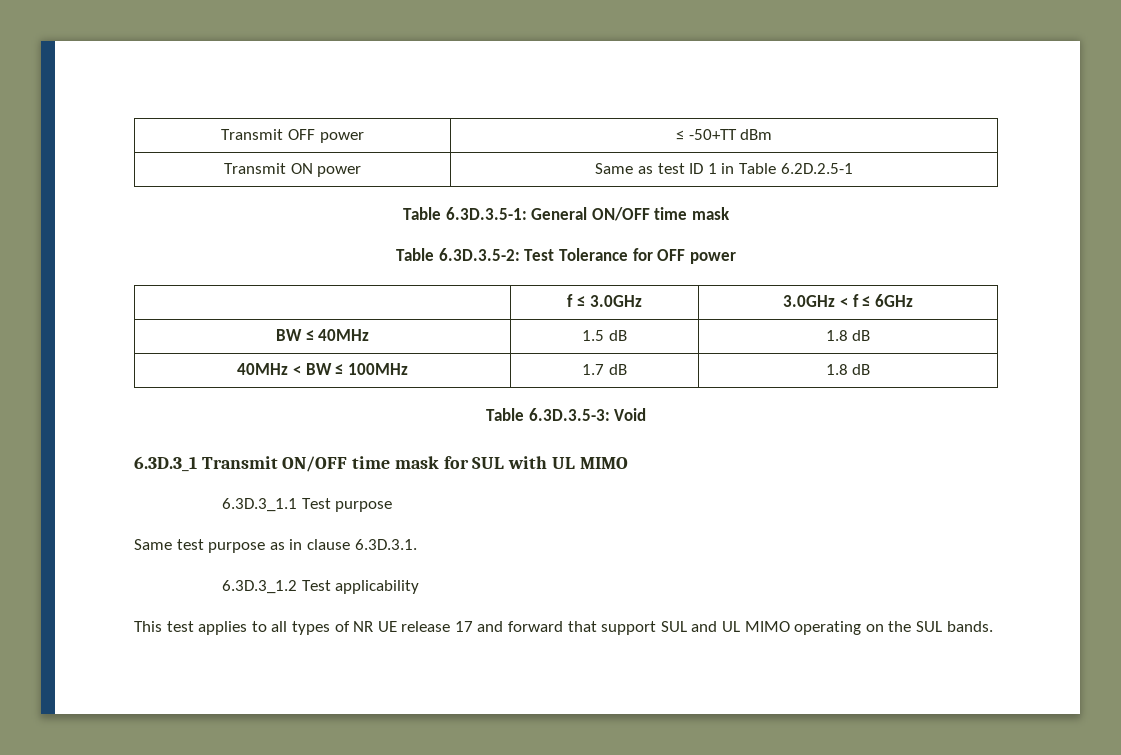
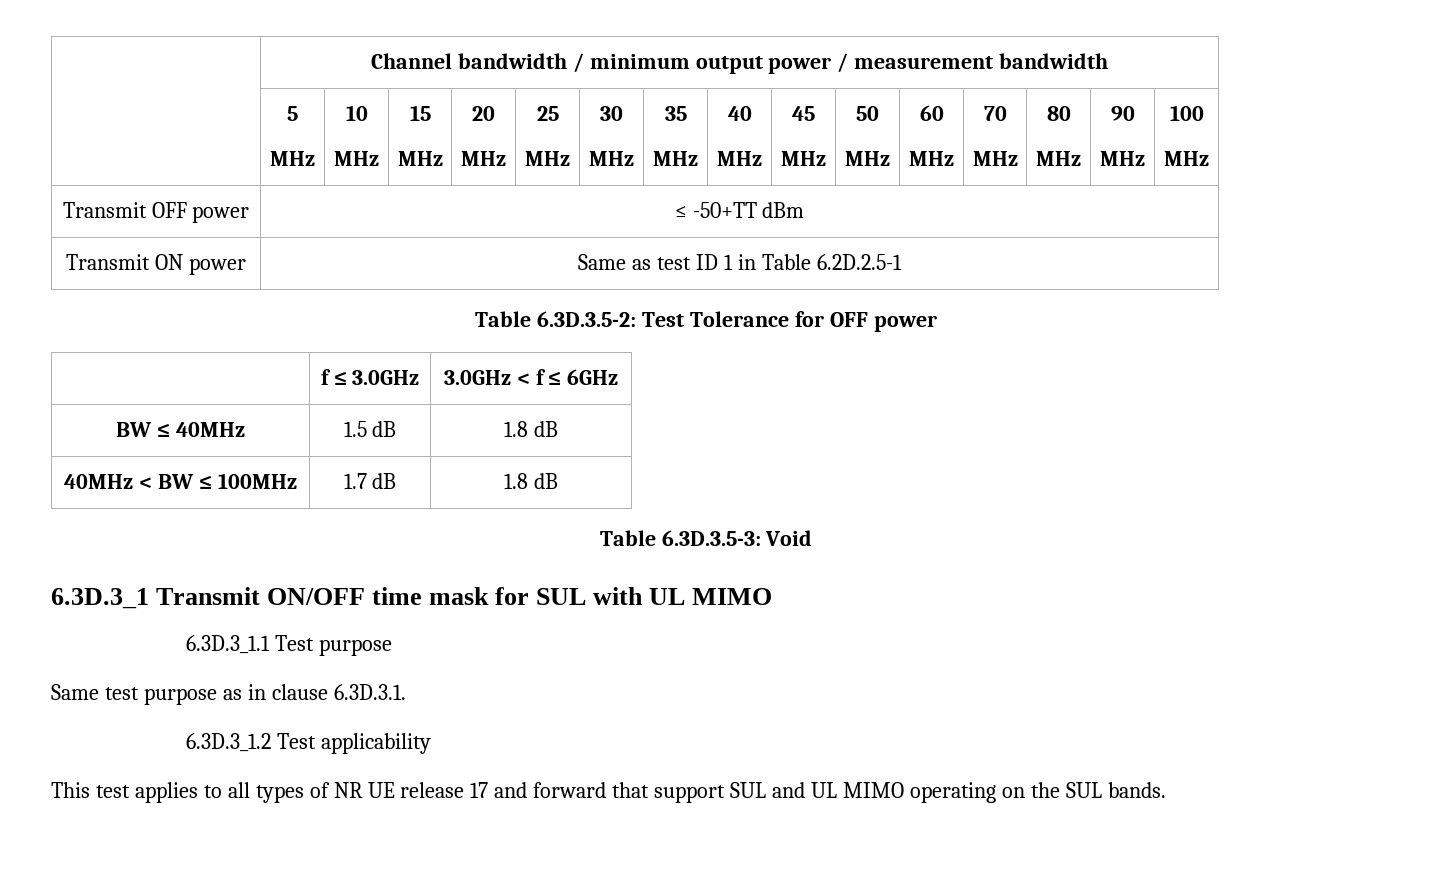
(221, 134) none -> [370,53,1109,74] [287,106,298,121] [270,151,315,166] [345,105,368,121] [334,151,379,166] [409,105,431,121] [397,151,443,166] [472,106,495,121] [461,151,506,166] [536,106,559,121] [525,151,570,166] [600,106,623,121] [589,151,634,166] [664,106,687,121] [653,151,698,166] [727,106,752,121] [717,151,762,166] [792,106,815,121] [781,151,826,166] [856,106,879,121] [845,151,890,166] [919,105,944,121] [909,151,954,166] [983,106,1007,121] [972,151,1018,166] [1046,106,1071,121] [1036,151,1081,166] [1110,106,1135,121] [1100,151,1145,166] [1169,105,1204,121] [1164,151,1209,166] | Channel bandwidth / minimum output power / measurement bandwidth // | 5 // MHz | 10 // MHz | 15 // MHz | 20 // MHz | 25 // MHz | 30 // MHz | 35 // MHz | 40 // MHz | 45 // MHz | 50 // MHz | 60 // MHz | 70 // MHz | 80 // MHz | 90 // MHz | 100 // MHz //
[403,207,730,221] // Table 6.3D.3.5-1: General ON/OFF time mask -> (902, 262) none

